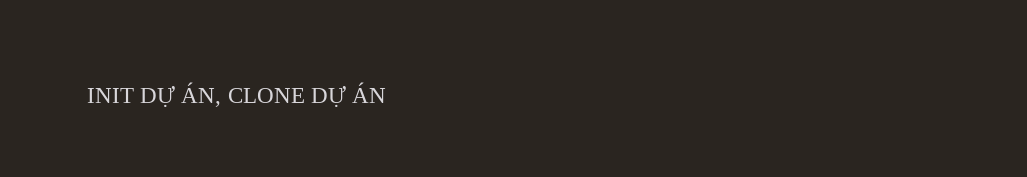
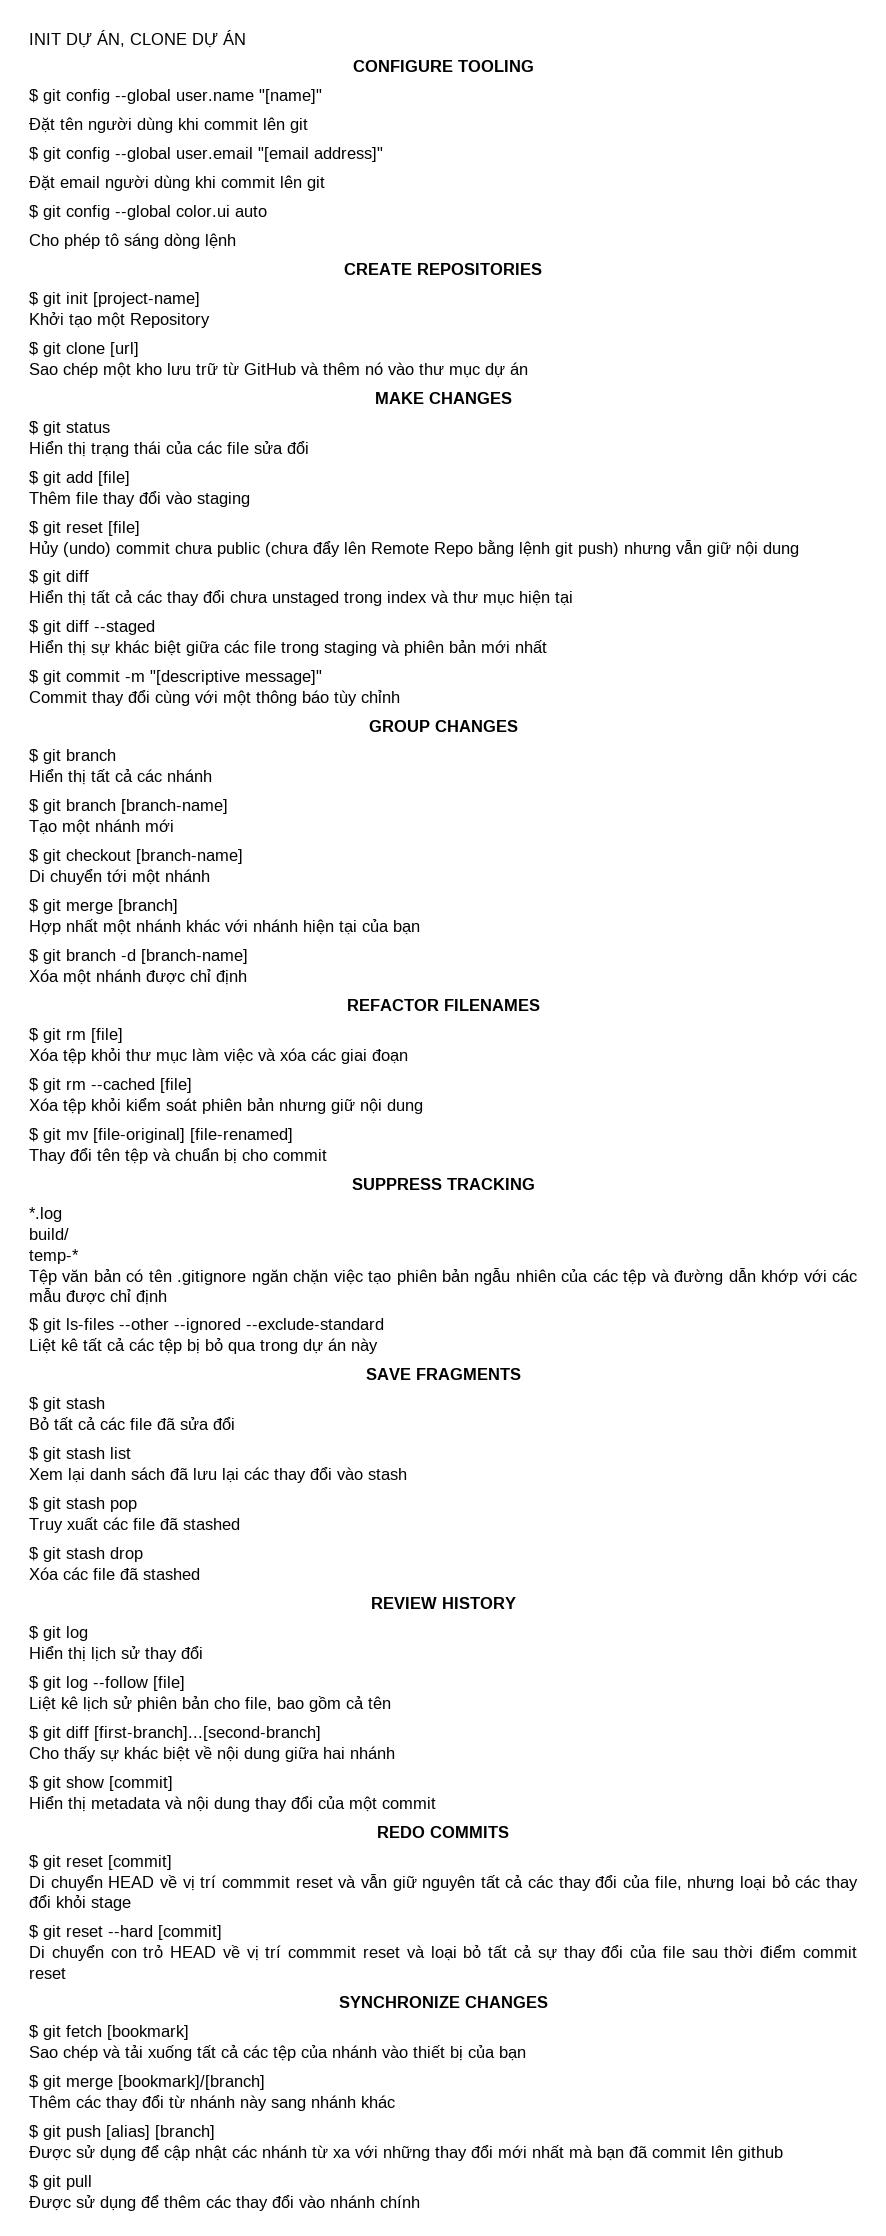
(387, 92) none -> [352,60,534,72] [29,89,322,104] [29,117,308,133] [29,147,383,162] [29,175,325,191] [29,205,267,220] [29,233,236,249] [344,263,542,275] [29,292,200,307] [29,312,210,328] [29,342,139,357] [29,362,528,378] [374,392,512,404] [29,421,110,436] [29,441,309,457] [29,471,130,486] [29,491,250,507] [29,521,140,536] [29,540,799,557] [29,570,89,585] [29,590,573,606] [29,620,155,635] [29,640,547,656] [29,670,322,685] [29,690,400,706] [368,720,518,732] [29,749,116,764] [29,769,212,785] [29,799,228,814] [29,819,174,835] [29,849,243,864] [29,869,210,885] [29,899,178,914] [29,919,420,935] [29,949,248,964] [29,969,247,985] [346,999,540,1011] [29,1028,123,1043] [29,1048,408,1064] [29,1078,192,1093] [29,1098,423,1114] [29,1128,293,1143] [29,1148,327,1164] [351,1178,535,1190] [29,1207,62,1222] [29,1228,69,1240] [29,1249,79,1264] [29,1268,858,1285] [29,1288,167,1305] [29,1318,384,1333] [29,1338,378,1354] [365,1368,521,1380] [29,1397,105,1412] [29,1417,235,1430] [29,1447,131,1462] [29,1467,407,1483] [29,1497,137,1512] [29,1517,240,1533] [29,1547,143,1562] [29,1567,200,1580] [370,1597,516,1609] [29,1626,88,1641] [29,1646,203,1662] [29,1676,185,1691] [29,1696,391,1712] [29,1726,321,1741] [29,1746,395,1762] [29,1776,173,1791] [29,1796,436,1812] [377,1826,509,1838] [29,1855,172,1870] [29,1874,859,1891] [29,1895,131,1911] [29,1925,222,1940] [29,1945,857,1961] [29,1968,66,1979] [338,1996,548,2008] [29,2025,189,2040] [29,2045,526,2061] [29,2075,265,2090] [29,2095,395,2111] [29,2125,215,2140] [29,2145,783,2161] [29,2175,92,2190] [29,2195,420,2211] // CONFIGURE TOOLING // $ git config --global user.name "[name]" // Đặt tên người dùng khi commit lên git // $ git config --global user.email "[email address]" // Đặt email người dùng khi commit lên git // $ git config --global color.ui auto // Cho phép tô sáng dòng lệnh // CREATE REPOSITORIES // $ git init [project-name] // Khởi tạo một Repository // $ git clone [url] // Sao chép một kho lưu trữ từ GitHub và thêm nó vào thư mục dự án // MAKE CHANGES // $ git status // Hiển thị trạng thái của các file sửa đổi // $ git add [file] // Thêm file thay đổi vào staging // $ git reset [file] // Hủy (undo) commit chưa public (chưa đẩy lên Remote Repo bằng lệnh git push) nhưng vẫn giữ nội dung // $ git diff // Hiển thị tất cả các thay đổi chưa unstaged trong index và thư mục hiện tại // $ git diff --staged // Hiển thị sự khác biệt giữa các file trong staging và phiên bản mới nhất // $ git commit -m "[descriptive message]" // Commit thay đổi cùng với một thông báo tùy chỉnh // GROUP CHANGES // $ git branch // Hiển thị tất cả các nhánh // $ git branch [branch-name] // Tạo một nhánh mới // $ git checkout [branch-name] // Di chuyển tới một nhánh // $ git merge [branch] // Hợp nhất một nhánh khác với nhánh hiện tại của bạn // $ git branch -d [branch-name] // Xóa một nhánh được chỉ định // REFACTOR FILENAMES // $ git rm [file] // Xóa tệp khỏi thư mục làm việc và xóa các giai đoạn // $ git rm --cached [file] // Xóa tệp khỏi kiểm soát phiên bản nhưng giữ nội dung // $ git mv [file-original] [file-renamed] // Thay đổi tên tệp và chuẩn bị cho commit // SUPPRESS TRACKING // *.log // build/ // temp-* // Tệp văn bản có tên .gitignore ngăn chặn việc tạo phiên bản ngẫu nhiên của các tệp và đường dẫn khớp với các mẫu được chỉ định // $ git ls-files --other --ignored --exclude-standard // Liệt kê tất cả các tệp bị bỏ qua trong dự án này // SAVE FRAGMENTS // $ git stash // Bỏ tất cả các file đã sửa đổi // $ git stash list // Xem lại danh sách đã lưu lại các thay đổi vào stash // $ git stash pop // Truy xuất các file đã stashed // $ git stash drop // Xóa các file đã stashed // REVIEW HISTORY // $ git log // Hiển thị lịch sử thay đổi // $ git log --follow [file] // Liệt kê lịch sử phiên bản cho file, bao gồm cả tên // $ git diff [first-branch]...[second-branch] // Cho thấy sự khác biệt về nội dung giữa hai nhánh // $ git show [commit] // Hiển thị metadata và nội dung thay đổi của một commit // REDO COMMITS // $ git reset [commit] // Di chuyển HEAD về vị trí commmit reset và vẫn giữ nguyên tất cả các thay đổi của file, nhưng loại bỏ các thay đổi khỏi stage // $ git reset --hard [commit] // Di chuyển con trỏ HEAD về vị trí commmit reset và loại bỏ tất cả sự thay đổi của file sau thời điểm commit reset // SYNCHRONIZE CHANGES // $ git fetch [bookmark] // Sao chép và tải xuống tất cả các tệp của nhánh vào thiết bị của bạn // $ git merge [bookmark]/[branch] // Thêm các thay đổi từ nhánh này sang nhánh khác // $ git push [alias] [branch] // Được sử dụng để cập nhật các nhánh từ xa với những thay đổi mới nhất mà bạn đã commit lên github // $ git pull // Được sử dụng để thêm các thay đổi vào nhánh chính

